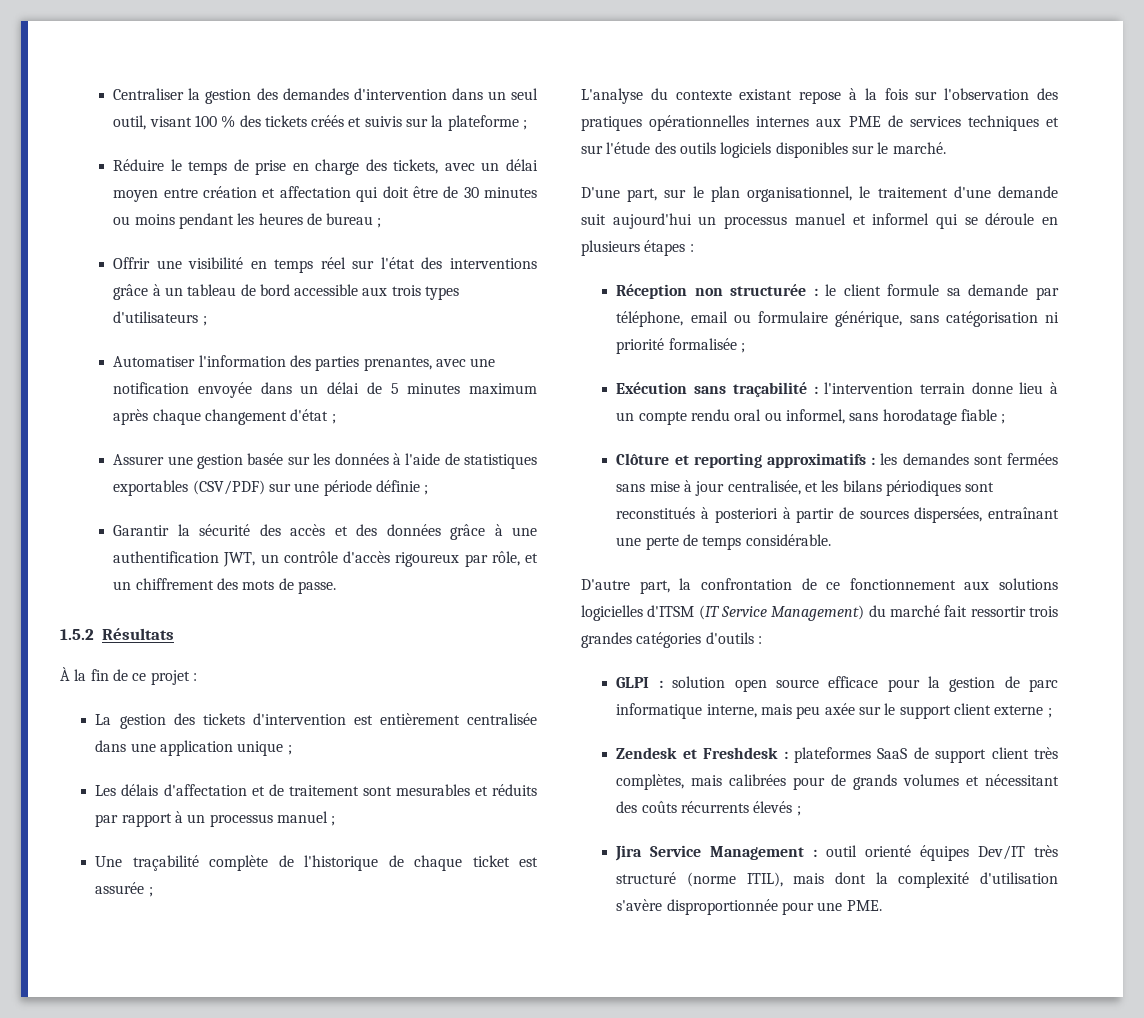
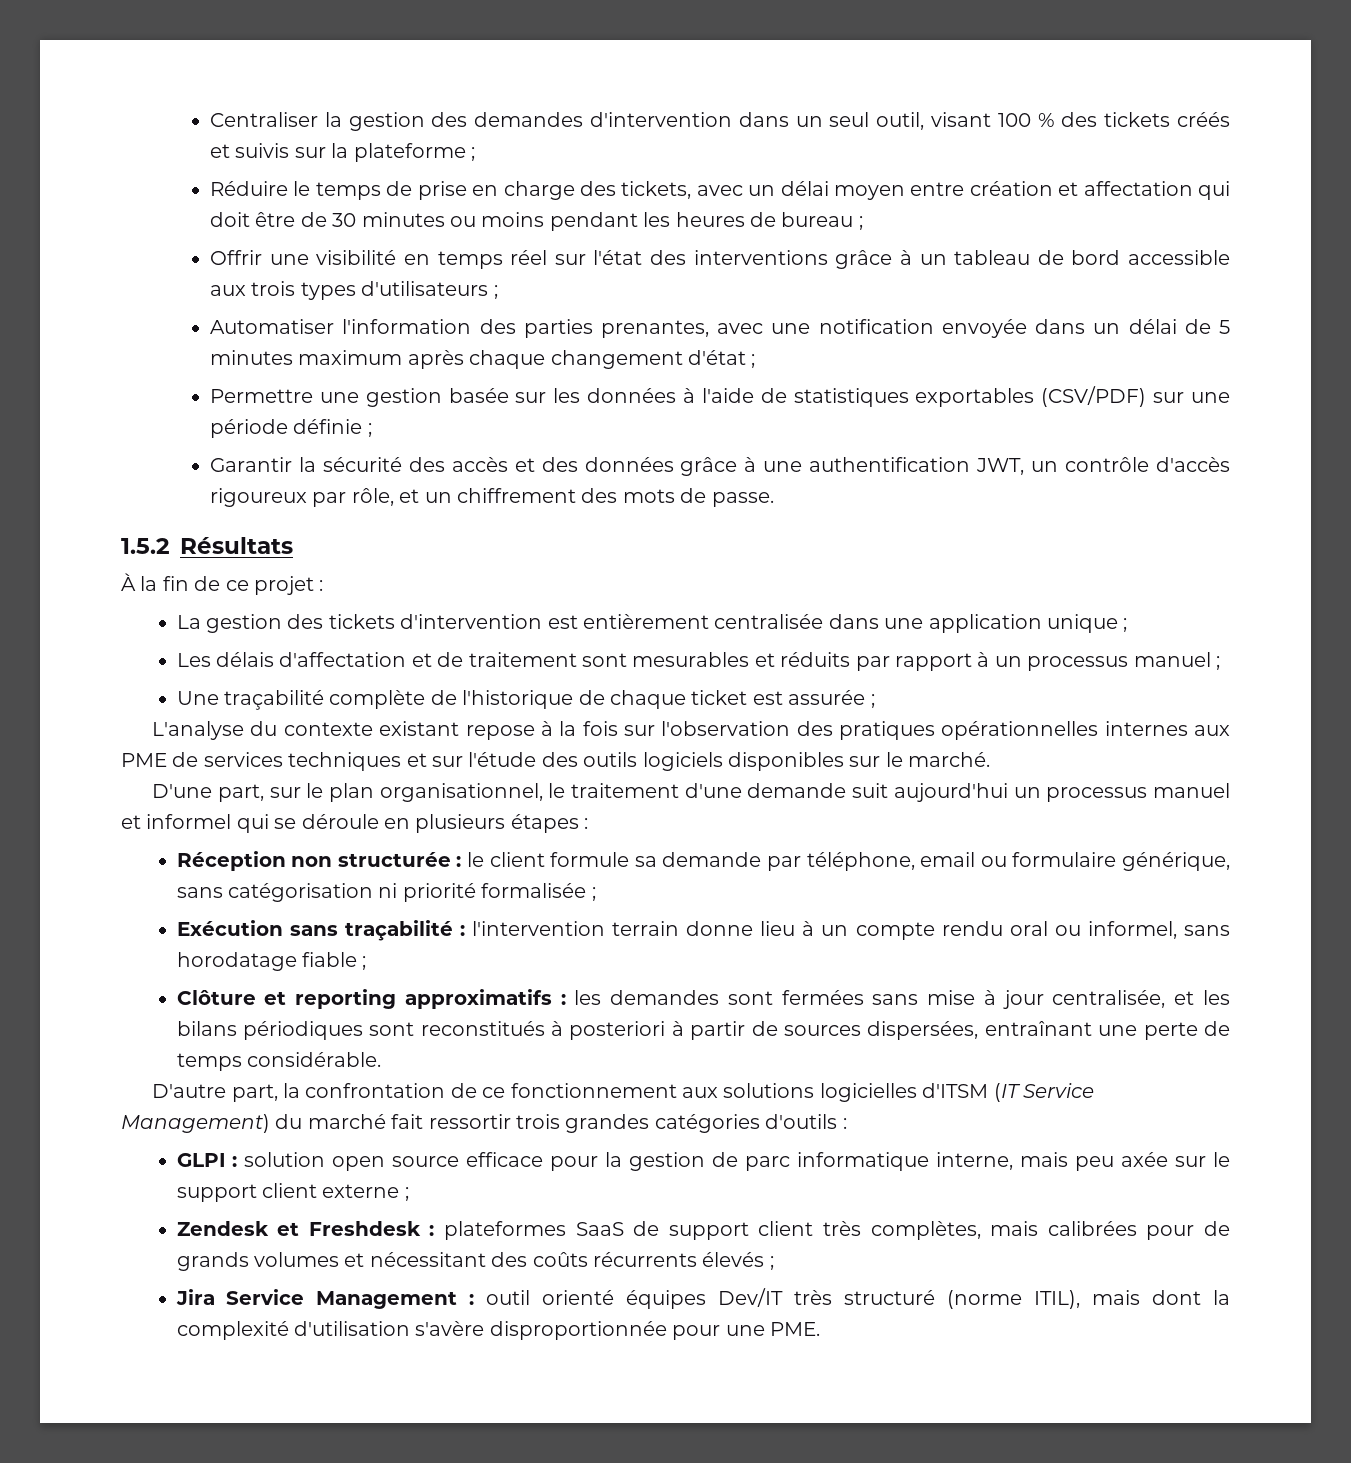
[113,454,165,465] Assurer -> [210,389,314,403] Permettre

